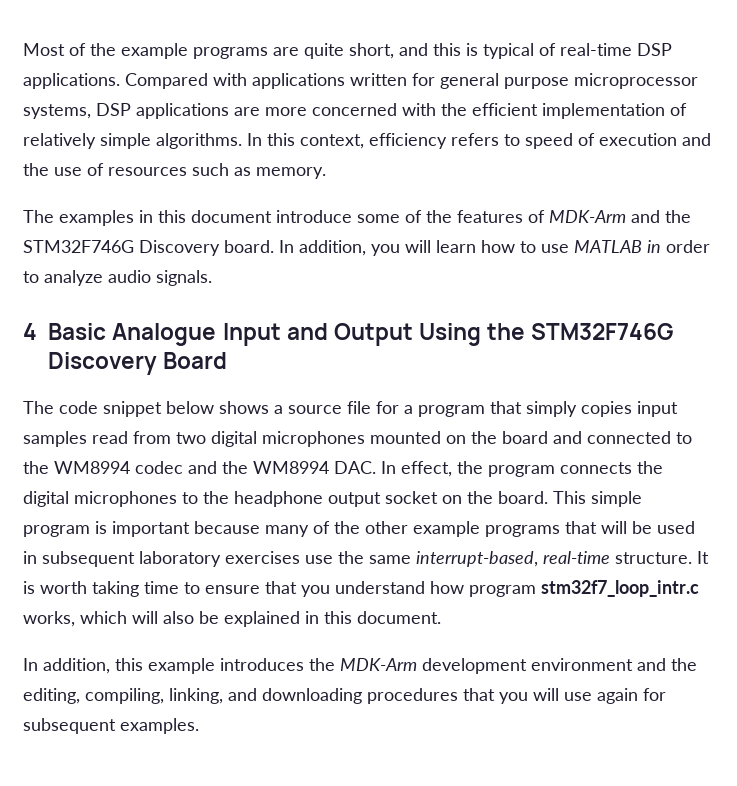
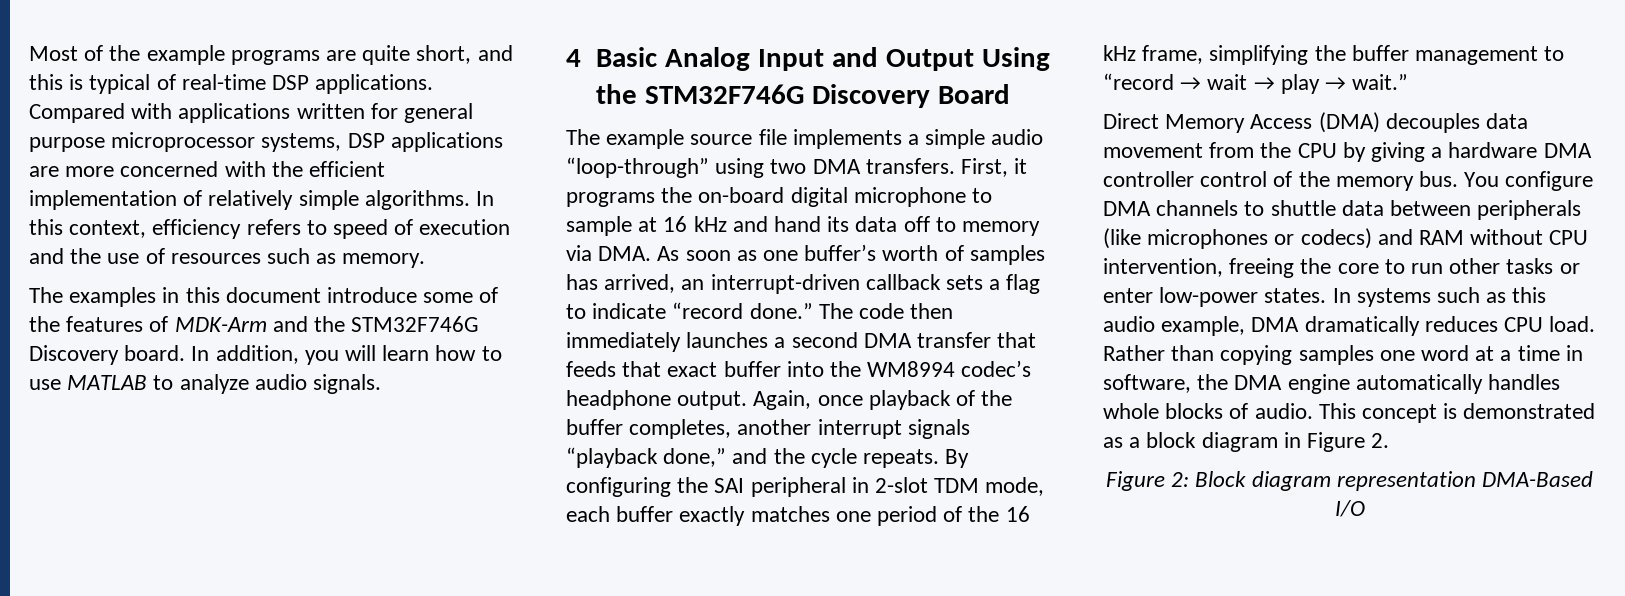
[647,240,710,253] in order -> (148, 382) none
[112,323,217,346] Analogue -> [665,47,751,71] Analog
[59,401,678,417] [23,431,692,447] [23,461,663,477] [23,491,642,507] [23,521,695,537] [23,551,709,567] [23,580,699,597] [23,611,441,627] [23,658,697,674] [23,688,666,704] [23,718,199,734] code snippet below shows a source file for a program that simply copies input samples read from two digital microphones mounted on the board and connected to the WM8994 codec and the WM8994 DAC. In effect, the program connects the digital microphones to the headphone output socket on the board. This simple program is important because many of the other example programs that will be used in subsequent laboratory exercises use the same interrupt-based, real-time structure. It is worth taking time to ensure that you understand how program stm32f7_loop_intr.c works, which will also be explained in this document. // In addition, this example introduces the MDK-Arm development environment and the editing, compiling, linking, and downloading procedures that you will use again for subsequent examples. -> [606,129,1044,149] [566,157,1028,178] [566,187,993,207] [566,216,1041,236] [566,244,1045,265] [566,274,1041,294] [566,302,954,319] [566,332,1037,352] [566,360,1032,377] [566,390,1013,410] [566,419,970,439] [566,447,970,468] [566,477,1045,497] [566,506,1030,526] [1103,45,1565,65] [1103,73,1409,94] [1103,112,1529,133] [1103,142,1592,162] [1103,171,1594,191] [1103,200,1582,220] [1103,228,1589,249] [1103,258,1580,278] [1103,287,1547,307] [1103,316,1596,336] [1103,345,1583,365] [1103,374,1561,394] [1103,403,1596,423] [1103,432,1390,452] [1105,471,1594,491] [1334,500,1365,517] example source file implements a simple audio “loop-through” using two DMA transfers. First, it programs the on-board digital microphone to sample at 16 kHz and hand its data off to memory via DMA. As soon as one buffer’s worth of samples has arrived, an interrupt-driven callback sets a flag to indicate “record done.” The code then immediately launches a second DMA transfer that feeds that exact buffer into the WM8994 codec’s headphone output. Again, once playback of the buffer completes, another interrupt signals “playback done,” and the cycle repeats. By configuring the SAI peripheral in 2-slot TDM mode, each buffer exactly matches one period of the 16 kHz frame, simplifying the buffer management to “record → wait → play → wait.” // Direct Memory Access (DMA) decouples data movement from the CPU by giving a hardware DMA controller control of the memory bus. You configure DMA channels to shuttle data between peripherals (like microphones or codecs) and RAM without CPU intervention, freeing the core to run other tasks or enter low-power states. In systems such as this audio example, DMA dramatically reduces CPU load. Rather than copying samples one word at a time in software, the DMA engine automatically handles whole blocks of audio. This concept is demonstrated as a block diagram in Figure 2. // Figure 2: Block diagram representation DMA-Based I/O

